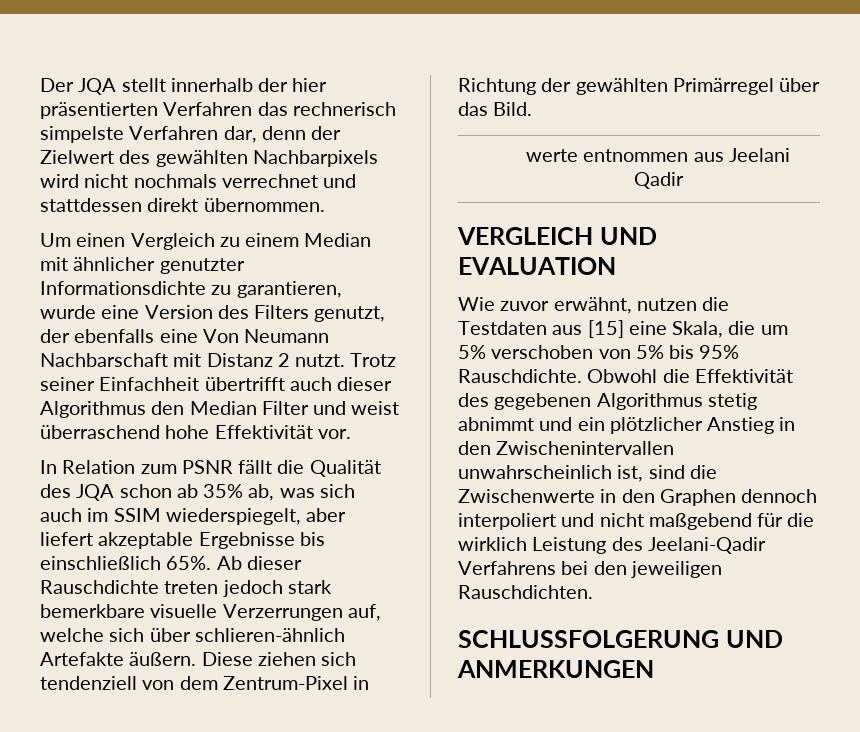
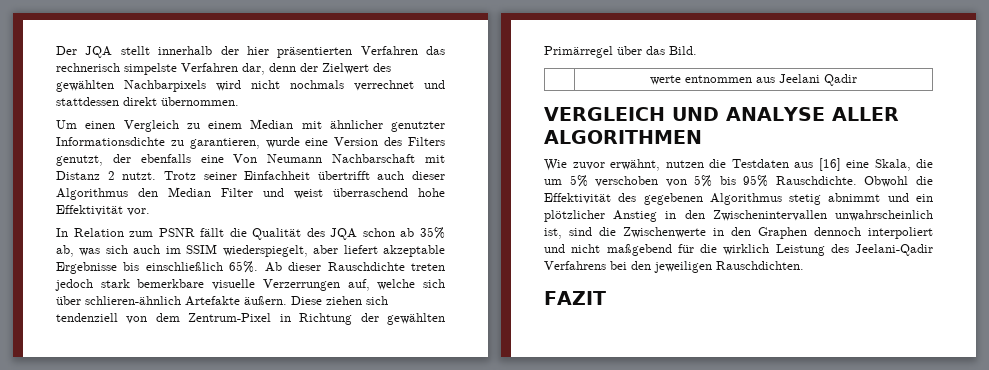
[458,257,616,275] EVALUATION -> [726,107,899,121] [544,130,702,144] ANALYSE ALLER ALGORITHMEN
[587,320,624,338] [15] -> [818,158,841,171] [16]
[458,630,783,648] [457,660,654,678] SCHLUSSFOLGERUNG UND ANMERKUNGEN -> [544,291,606,305] FAZIT

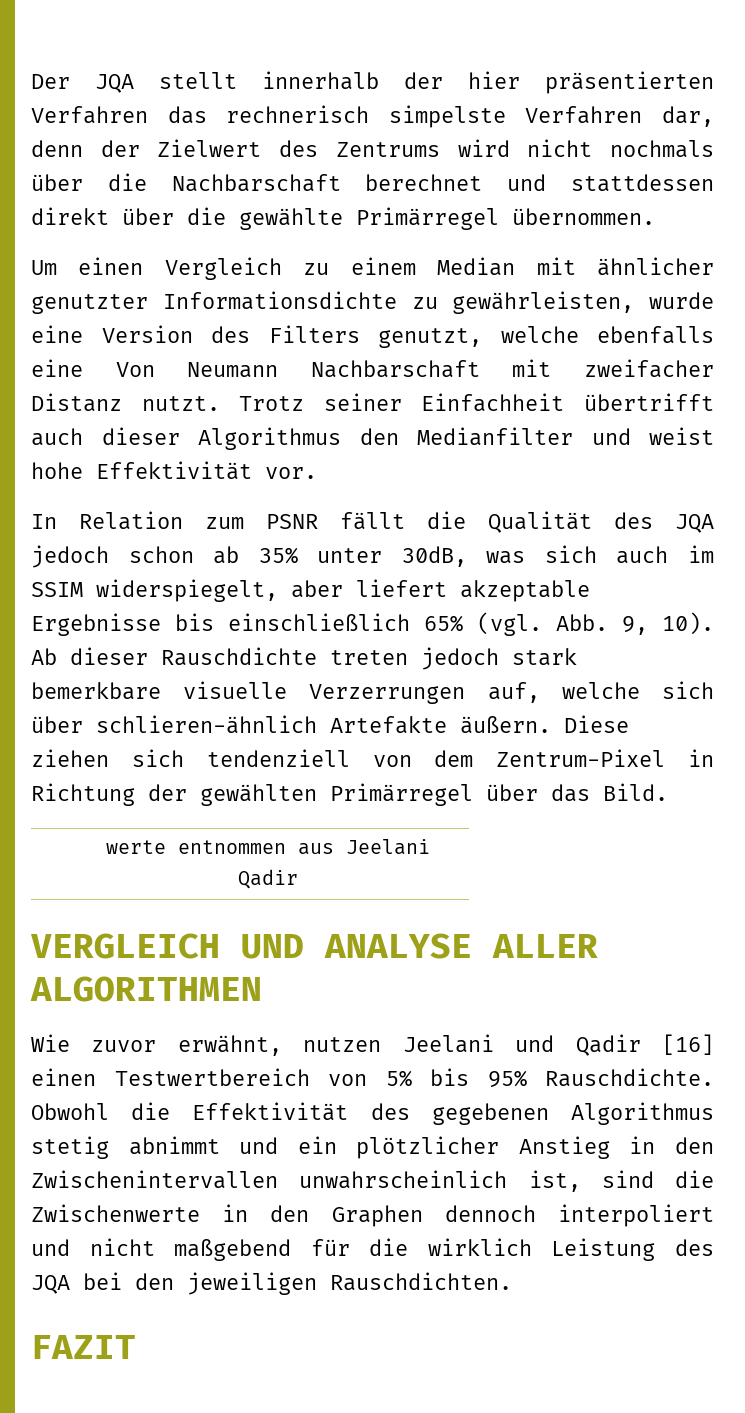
[56,80,206,92] gewählten Nachbarpixels -> [335,142,440,157] Zentrums
[354,80,445,91] [56,97,157,106] verrechnet und stattdessen direkt -> [31,173,714,192] [31,207,499,230] über die Nachbarschaft berechnet und stattdessen direkt über die gewählte Primärregel
[189,138,260,149] garantieren, -> [452,291,635,314] gewährleisten,
[112,154,131,163] der -> [500,326,579,343] welche
[56,171,115,180] Distanz 2 -> [584,359,715,378] [31,393,122,412] zweifacher Distanz
[168,187,253,197] Median Filter -> [417,427,573,446] Medianfilter
[333,188,408,197] überraschend -> (714, 436) none
(358, 234) none -> [31,545,109,568] jedoch
[56,245,74,257] ab, -> [317,546,467,567] unter 30dB,
[222,245,308,257] wiederspiegelt, -> [96,579,278,602] widerspiegelt,
[229,261,259,273] 65%. -> [424,612,714,636] 65% (vgl. Abb. 9, 10).
[709,158,933,171] [544,175,659,187] die Testdaten aus [16] eine Skala, die um 5% verschoben -> [402,1034,714,1056] [31,1068,310,1086] Jeelani und Qadir [16] einen Testwertbereich
[855,244,933,256] [544,261,606,270] Jeelani-Qadir Verfahrens -> [31,1275,70,1294] JQA

